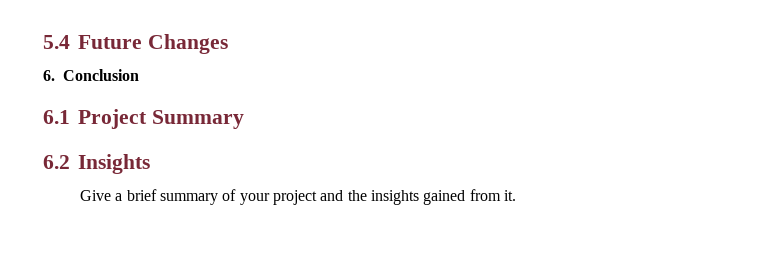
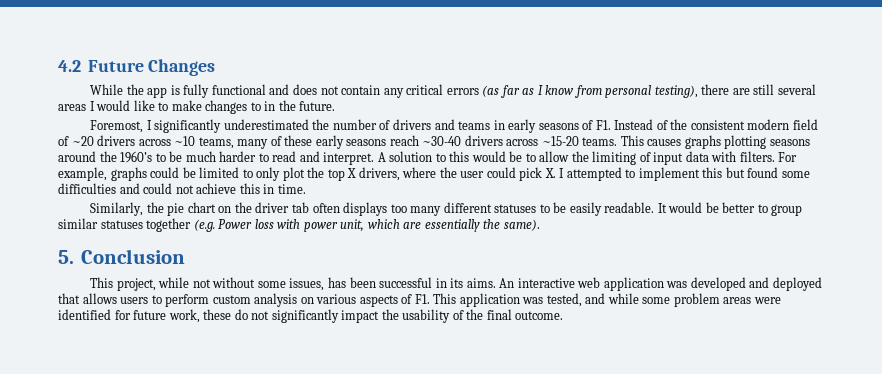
[43,35,70,49] 5.4 -> [58,60,81,72] 4.2
[43,69,139,81] [43,109,244,129] [43,154,150,174] [80,189,516,205] 6. Conclusion // 6.1 Project Summary // 6.2 Insights // Give a brief summary of your project and the insights gained from it. -> [90,84,816,98] [58,100,336,114] [90,119,818,133] [58,135,810,149] [58,151,798,165] [58,167,810,181] [58,183,306,194] [90,202,803,216] [58,218,540,232] [58,249,185,264] [90,277,822,291] [58,293,781,307] [58,309,564,323] While the app is fully functional and does not contain any critical errors (as far as I know from personal testing), there are still several areas I would like to make changes to in the future. // Foremost, I significantly underestimated the number of drivers and teams in early seasons of F1. Instead of the consistent modern field of ~20 drivers across ~10 teams, many of these early seasons reach ~30-40 drivers across ~15-20 teams. This causes graphs plotting seasons around the 1960’s to be much harder to read and interpret. A solution to this would be to allow the limiting of input data with filters. For example, graphs could be limited to only plot the top X drivers, where the user could pick X. I attempted to implement this but found some difficulties and could not achieve this in time. // Similarly, the pie chart on the driver tab often displays too many different statuses to be easily readable. It would be better to group similar statuses together (e.g. Power loss with power unit, which are essentially the same). // 5. Conclusion // This project, while not without some issues, has been successful in its aims. An interactive web application was developed and deployed that allows users to perform custom analysis on various aspects of F1. This application was tested, and while some problem areas were identified for future work, these do not significantly impact the usability of the final outcome.

